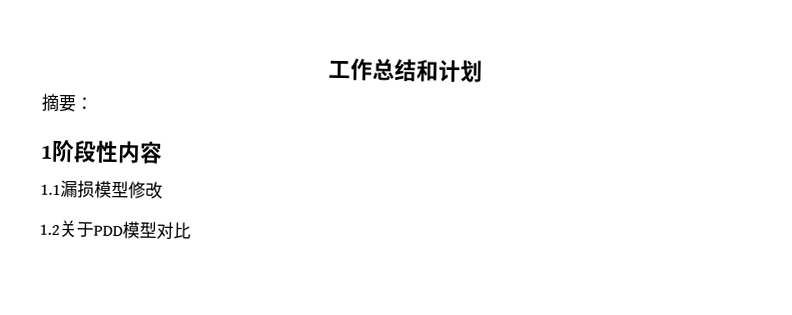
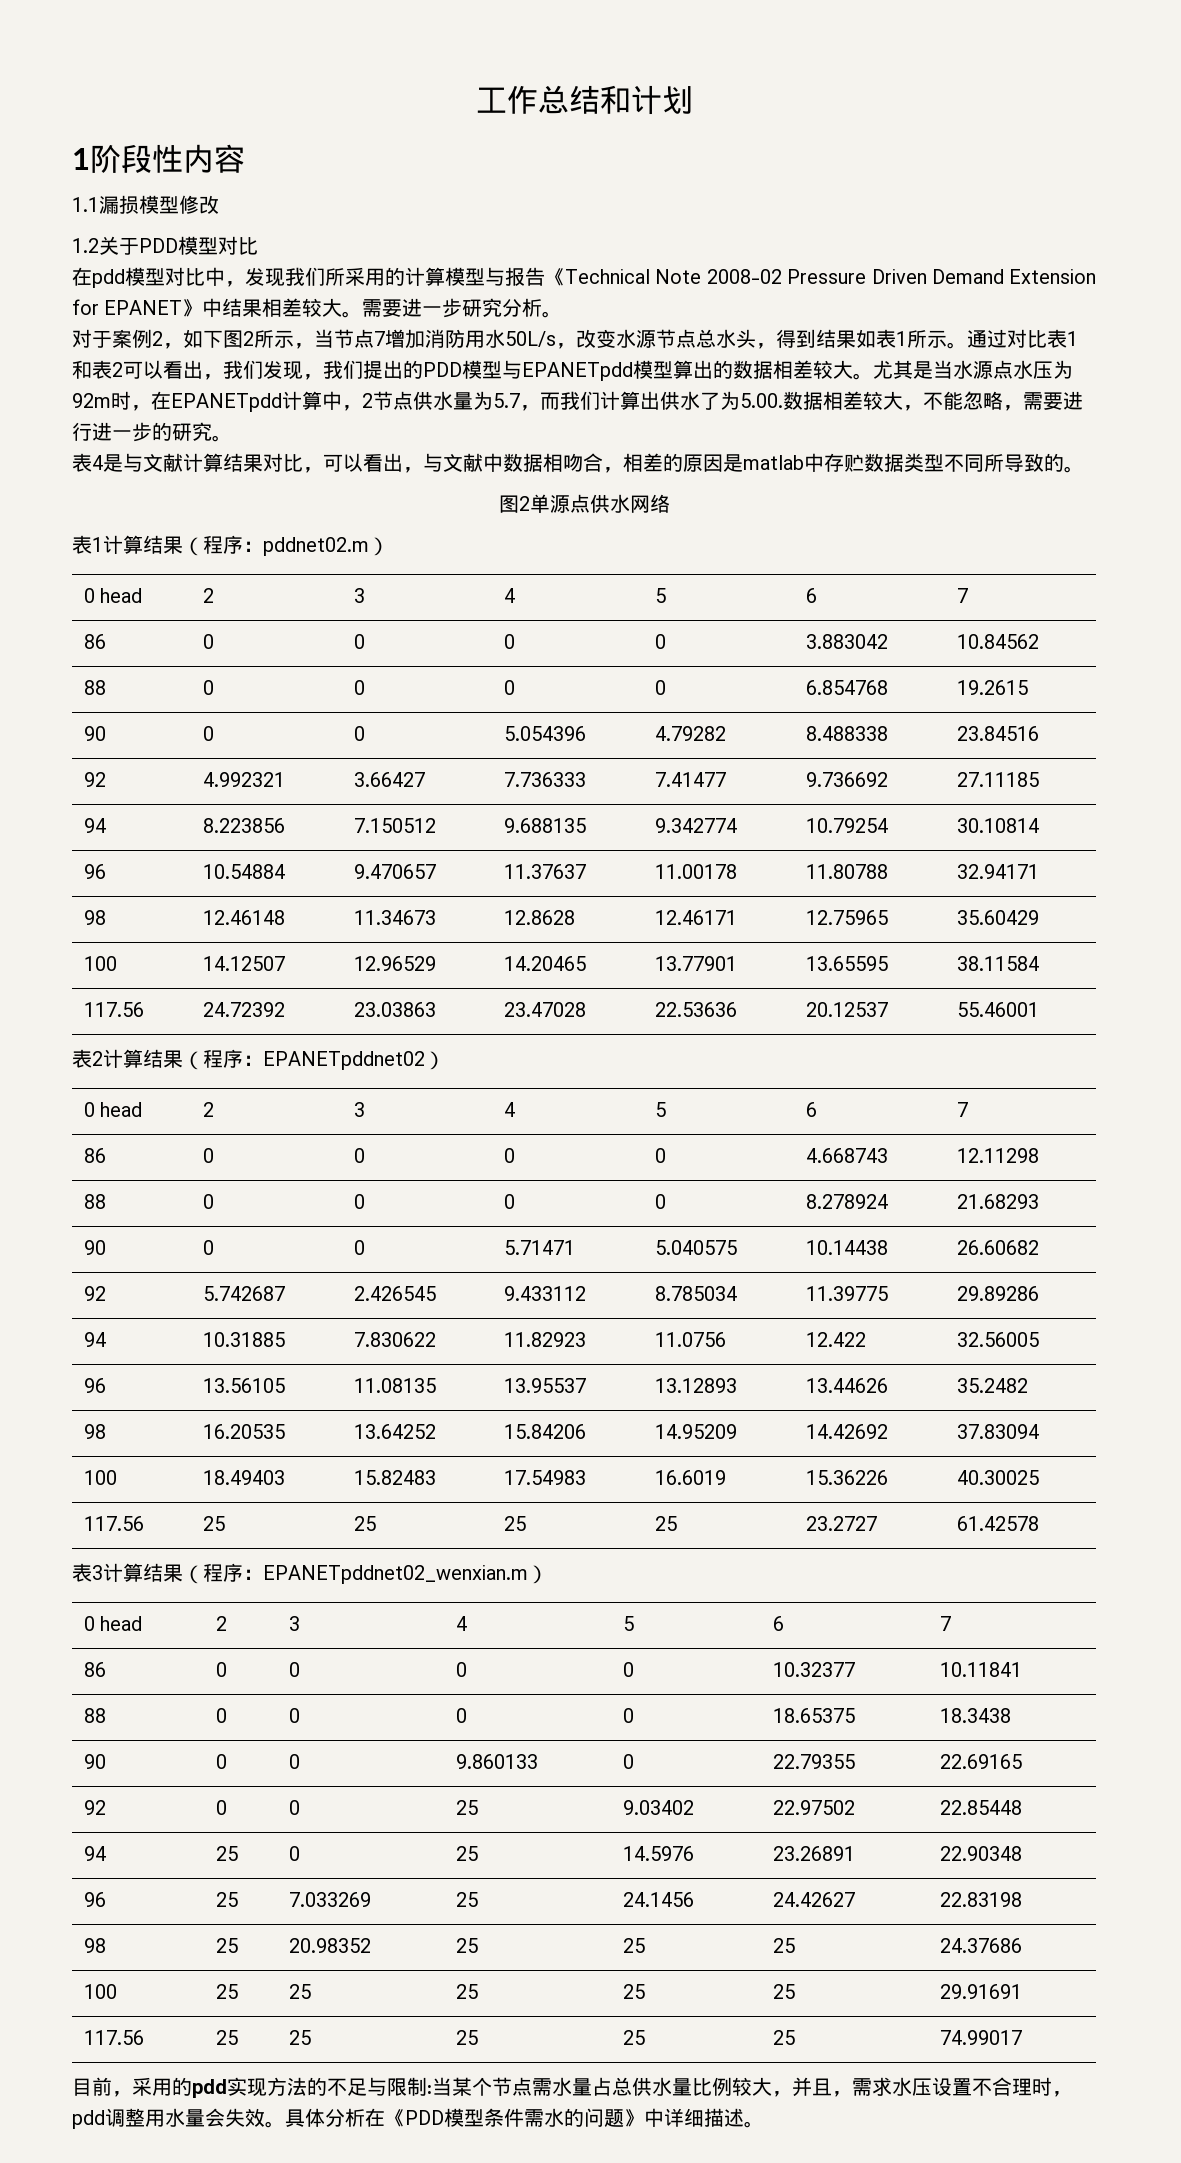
[41,93,94,113] // 摘要： -> (693, 100) none
(191, 231) none -> [72,267,1097,288] [72,298,563,318] [72,329,1078,349] [72,360,1073,381] [72,391,1083,412] [72,422,232,442] [72,453,1084,473] [499,494,670,513] [72,535,389,556] [83,588,142,603] [202,588,214,603] [353,588,365,603] [503,588,515,603] [654,588,666,603] [805,588,817,603] [956,588,968,603] [83,634,106,649] [202,634,214,649] [353,634,365,649] [503,634,515,649] [654,634,666,649] [805,634,888,649] [956,634,1039,649] [83,680,106,695] [202,680,214,695] [353,680,365,695] [503,680,515,695] [654,680,666,695] [805,680,888,695] [956,680,1028,695] [83,726,106,741] [202,726,214,741] [353,726,365,741] [503,726,586,741] [654,726,726,741] [805,726,888,741] [956,726,1039,741] [83,772,106,787] [202,772,285,787] [353,772,425,787] [503,772,586,787] [654,772,726,787] [805,772,888,787] [956,772,1039,787] [83,818,106,833] [202,818,285,833] [353,818,436,833] [503,818,586,833] [654,818,737,833] [805,818,888,833] [956,818,1039,833] [83,864,106,879] [202,864,285,879] [353,864,436,879] [503,864,586,879] [654,864,737,879] [805,864,888,879] [956,864,1039,879] [83,910,106,925] [202,910,285,925] [353,910,436,925] [503,910,575,925] [654,910,737,925] [805,910,888,925] [956,910,1039,925] [83,956,117,971] [202,956,285,971] [353,956,436,971] [503,956,586,971] [654,956,737,971] [805,956,888,971] [956,956,1039,971] [83,1002,144,1017] [202,1002,285,1017] [353,1002,436,1017] [503,1002,586,1017] [654,1002,737,1017] [805,1002,888,1017] [956,1002,1039,1017] [72,1049,445,1070] [83,1102,142,1117] [202,1102,214,1117] [353,1102,365,1117] [503,1102,515,1117] [654,1102,666,1117] [805,1102,817,1117] [956,1102,968,1117] [83,1148,106,1163] [202,1148,214,1163] [353,1148,365,1163] [503,1148,515,1163] [654,1148,666,1163] [805,1148,888,1163] [956,1148,1039,1163] [83,1194,106,1209] [202,1194,214,1209] [353,1194,365,1209] [503,1194,515,1209] [654,1194,666,1209] [805,1194,888,1209] [956,1194,1039,1209] [83,1240,106,1255] [202,1240,214,1255] [353,1240,365,1255] [503,1240,575,1255] [654,1240,737,1255] [805,1240,888,1255] [956,1240,1039,1255] [83,1286,106,1301] [202,1286,285,1301] [353,1286,436,1301] [503,1286,586,1301] [654,1286,737,1301] [805,1286,888,1301] [956,1286,1039,1301] [83,1332,106,1347] [202,1332,285,1347] [353,1332,436,1347] [503,1332,586,1347] [654,1332,726,1347] [805,1332,866,1347] [956,1332,1039,1347] [83,1378,106,1393] [202,1378,285,1393] [353,1378,436,1393] [503,1378,586,1393] [654,1378,737,1393] [805,1378,888,1393] [956,1378,1028,1393] [83,1424,106,1439] [202,1424,285,1439] [353,1424,436,1439] [503,1424,586,1439] [654,1424,737,1439] [805,1424,888,1439] [956,1424,1039,1439] [83,1470,117,1485] [202,1470,285,1485] [353,1470,436,1485] [503,1470,586,1485] [654,1470,726,1485] [805,1470,888,1485] [956,1470,1039,1485] [83,1516,144,1531] [202,1516,225,1531] [353,1516,376,1531] [503,1516,526,1531] [654,1516,677,1531] [805,1516,877,1531] [956,1516,1039,1531] [72,1563,548,1584] [83,1616,142,1631] [215,1616,227,1631] [288,1616,300,1631] [455,1616,467,1631] [622,1616,634,1631] [772,1616,784,1631] [939,1616,951,1631] [83,1662,106,1677] [215,1662,227,1677] [288,1662,300,1677] [455,1662,467,1677] [622,1662,634,1677] [772,1662,855,1677] [939,1662,1022,1677] [83,1708,106,1723] [215,1708,227,1723] [288,1708,300,1723] [455,1708,467,1723] [622,1708,634,1723] [772,1708,855,1723] [939,1708,1011,1723] [83,1754,106,1769] [215,1754,227,1769] [288,1754,300,1769] [455,1754,538,1769] [622,1754,634,1769] [772,1754,855,1769] [939,1754,1022,1769] [83,1800,106,1815] [215,1800,227,1815] [288,1800,300,1815] [455,1800,478,1815] [622,1800,694,1815] [772,1800,855,1815] [939,1800,1022,1815] [83,1846,106,1861] [215,1846,238,1861] [288,1846,300,1861] [455,1846,478,1861] [622,1846,694,1861] [772,1846,855,1861] [939,1846,1022,1861] [83,1892,106,1907] [215,1892,238,1907] [288,1892,371,1907] [455,1892,478,1907] [622,1892,694,1907] [772,1892,855,1907] [939,1892,1022,1907] [83,1938,106,1953] [215,1938,238,1953] [288,1938,371,1953] [455,1938,478,1953] [622,1938,645,1953] [772,1938,795,1953] [939,1938,1022,1953] [83,1984,117,1999] [215,1984,238,1999] [288,1984,311,1999] [455,1984,478,1999] [622,1984,645,1999] [772,1984,795,1999] [939,1984,1022,1999] [83,2030,144,2045] [215,2030,238,2045] [288,2030,311,2045] [455,2030,478,2045] [622,2030,645,2045] [772,2030,795,2045] [939,2030,1022,2045] [72,2077,1072,2098] [72,2108,764,2129] // 在pdd模型对比中，发现我们所采用的计算模型与报告《Technical Note 2008-02 Pressure Driven Demand Extension for EPANET》中结果相差较大。需要进一步研究分析。 // 对于案例2，如下图2所示，当节点7增加消防用水50L/s，改变水源节点总水头，得到结果如表1所示。通过对比表1和表2可以看出，我们发现，我们提出的PDD模型与EPANETpdd模型算出的数据相差较大。尤其是当水源点水压为92m时，在EPANETpdd计算中，2节点供水量为5.7，而我们计算出供水了为5.00.数据相差较大，不能忽略，需要进行进一步的研究。 // 表4是与文献计算结果对比，可以看出，与文献中数据相吻合，相差的原因是matlab中存贮数据类型不同所导致的。 // 图2单源点供水网络 // 表1计算结果（程序：pddnet02.m） // 0 head | 2 | 3 | 4 | 5 | 6 | 7 // 86 | 0 | 0 | 0 | 0 | 3.883042 | 10.84562 // 88 | 0 | 0 | 0 | 0 | 6.854768 | 19.2615 // 90 | 0 | 0 | 5.054396 | 4.79282 | 8.488338 | 23.84516 // 92 | 4.992321 | 3.66427 | 7.736333 | 7.41477 | 9.736692 | 27.11185 // 94 | 8.223856 | 7.150512 | 9.688135 | 9.342774 | 10.79254 | 30.10814 // 96 | 10.54884 | 9.470657 | 11.37637 | 11.00178 | 11.80788 | 32.94171 // 98 | 12.46148 | 11.34673 | 12.8628 | 12.46171 | 12.75965 | 35.60429 // 100 | 14.12507 | 12.96529 | 14.20465 | 13.77901 | 13.65595 | 38.11584 // 117.56 | 24.72392 | 23.03863 | 23.47028 | 22.53636 | 20.12537 | 55.46001 // 表2计算结果（程序：EPANETpddnet02） // 0 head | 2 | 3 | 4 | 5 | 6 | 7 // 86 | 0 | 0 | 0 | 0 | 4.668743 | 12.11298 // 88 | 0 | 0 | 0 | 0 | 8.278924 | 21.68293 // 90 | 0 | 0 | 5.71471 | 5.040575 | 10.14438 | 26.60682 // 92 | 5.742687 | 2.426545 | 9.433112 | 8.785034 | 11.39775 | 29.89286 // 94 | 10.31885 | 7.830622 | 11.82923 | 11.0756 | 12.422 | 32.56005 // 96 | 13.56105 | 11.08135 | 13.95537 | 13.12893 | 13.44626 | 35.2482 // 98 | 16.20535 | 13.64252 | 15.84206 | 14.95209 | 14.42692 | 37.83094 // 100 | 18.49403 | 15.82483 | 17.54983 | 16.6019 | 15.36226 | 40.30025 // 117.56 | 25 | 25 | 25 | 25 | 23.2727 | 61.42578 // 表3计算结果（程序：EPANETpddnet02_wenxian.m） // 0 head | 2 | 3 | 4 | 5 | 6 | 7 // 86 | 0 | 0 | 0 | 0 | 10.32377 | 10.11841 // 88 | 0 | 0 | 0 | 0 | 18.65375 | 18.3438 // 90 | 0 | 0 | 9.860133 | 0 | 22.79355 | 22.69165 // 92 | 0 | 0 | 25 | 9.03402 | 22.97502 | 22.85448 // 94 | 25 | 0 | 25 | 14.5976 | 23.26891 | 22.90348 // 96 | 25 | 7.033269 | 25 | 24.1456 | 24.42627 | 22.83198 // 98 | 25 | 20.98352 | 25 | 25 | 25 | 24.37686 // 100 | 25 | 25 | 25 | 25 | 25 | 29.91691 // 117.56 | 25 | 25 | 25 | 25 | 25 | 74.99017 // 目前，采用的pdd实现方法的不足与限制:当某个节点需水量占总供水量比例较大，并且，需求水压设置不合理时，pdd调整用水量会失效。具体分析在《PDD模型条件需水的问题》中详细描述。

